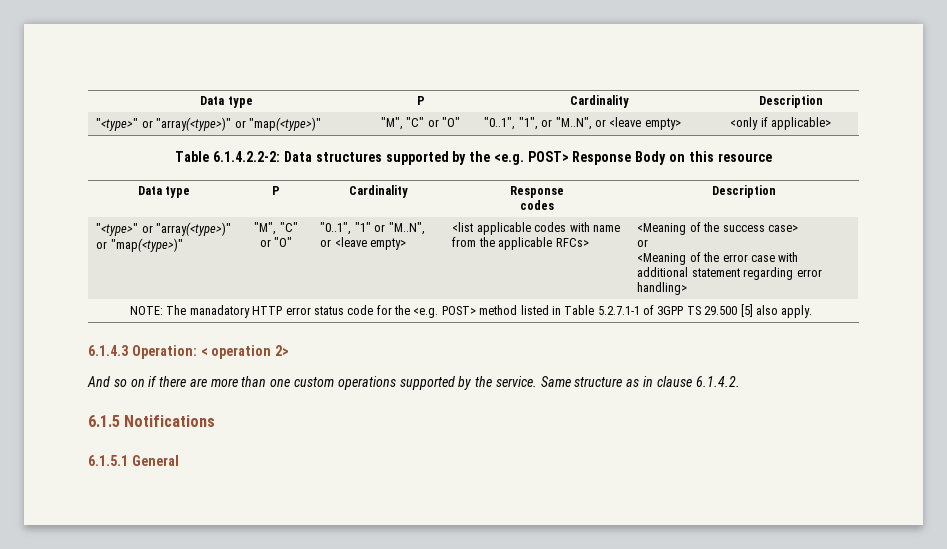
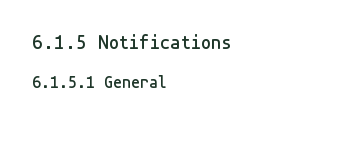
[200,96,253,108] [416,96,425,105] [570,95,629,108] [758,95,823,108] [96,117,321,131] [380,117,461,130] [484,117,681,130] [730,117,832,130] [175,151,772,165] [137,186,191,198] [272,186,280,195] [349,185,408,198] [510,186,564,198] [520,200,554,210] [712,185,776,198] [96,222,232,236] [96,238,183,252] [254,222,298,235] [259,237,293,247] [320,222,425,235] [320,237,407,250] [452,222,620,235] [452,237,589,250] [637,222,798,235] [637,239,649,247] [637,252,799,265] [637,267,822,280] [637,282,688,295] [130,304,813,318] [88,345,290,359] [87,376,740,390] Data type | P | Cardinality | Description // "<type>" or "array(<type>)" or "map(<type>)" | "M", "C" or "O" | "0..1", "1", or "M..N", or <leave empty> | <only if applicable> // Table 6.1.4.2.2-2: Data structures supported by the <e.g. POST> Response Body on this resource // Data type | P | Cardinality | Response // codes | Description // "<type>" or "array(<type>)" or "map(<type>)" | "M", "C" or "O" | "0..1", "1" or "M..N", or <leave empty> | <list applicable codes with name from the applicable RFCs> | <Meaning of the success case> // or // <Meaning of the error case with additional statement regarding error handling> // NOTE: The manadatory HTTP error status code for the <e.g. POST> method listed in Table 5.2.7.1-1 of 3GPP TS 29.500 [5] also apply. // 6.1.4.3 Operation: < operation 2> // And so on if there are more than one custom operations supported by the service. Same structure as in clause 6.1.4.2. // -> (32, 42) none

